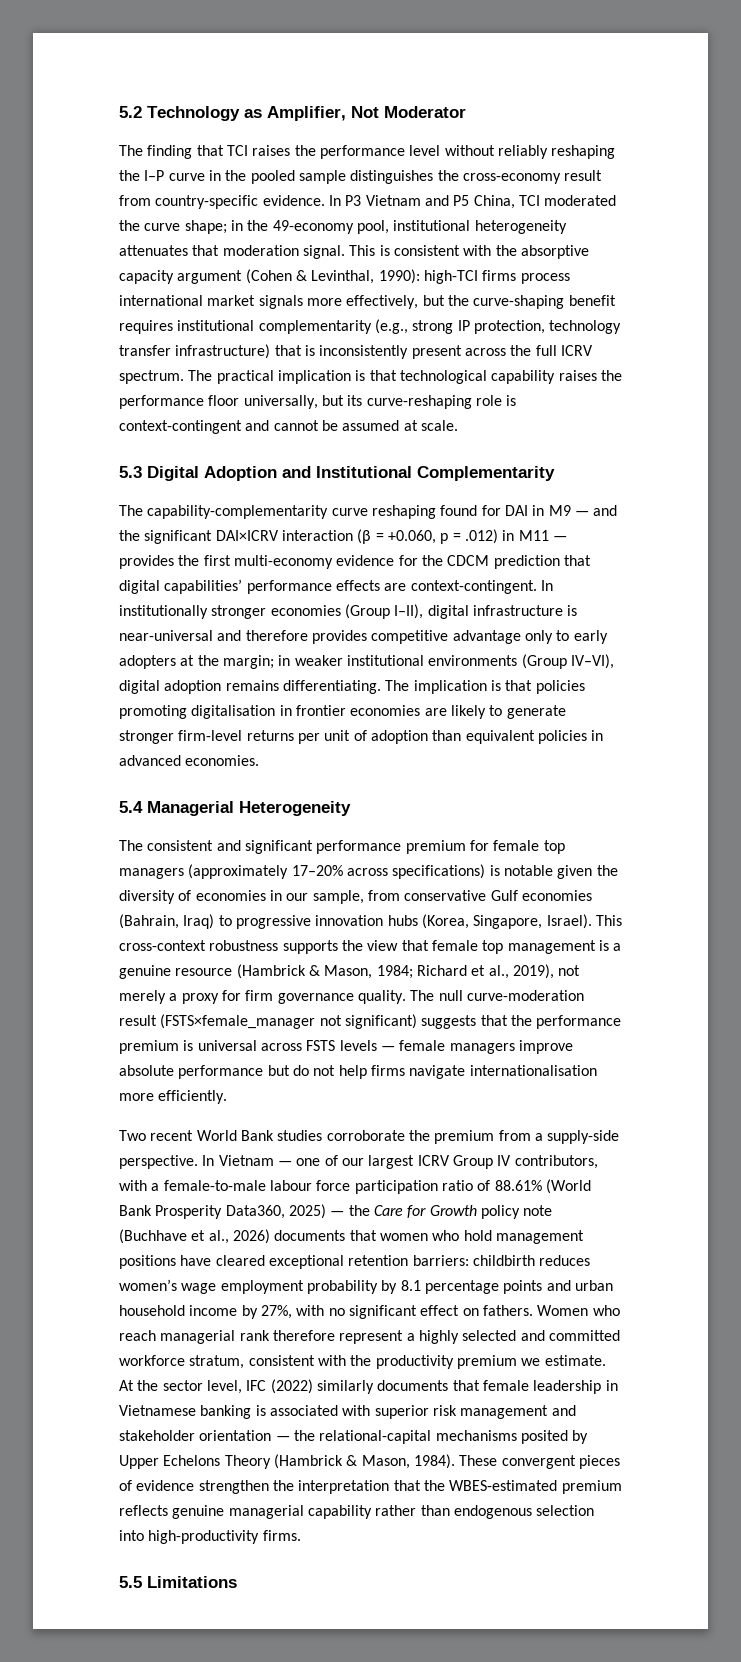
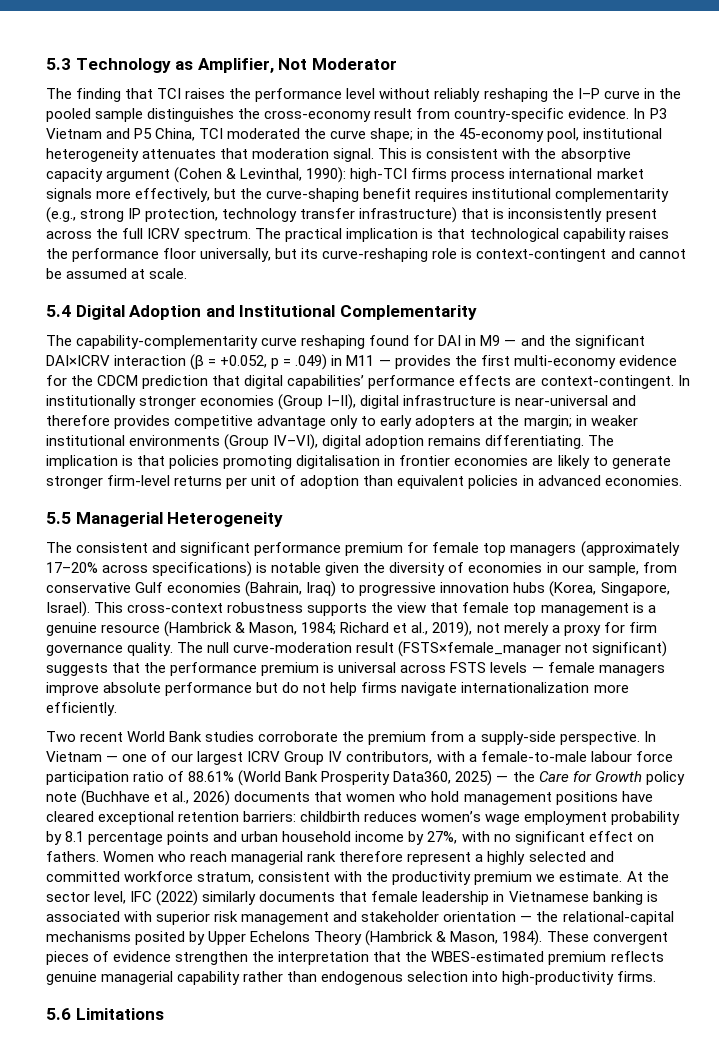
[119,106,142,118] 5.2 -> [46,58,71,70] 5.3
[272,220,354,234] 49-economy -> [458,128,544,142] 45-economy
[119,466,142,478] 5.3 -> [46,305,71,317] 5.4
[387,530,436,544] +0.060, -> [220,355,268,368] +0.052,
[464,529,498,544] .012) -> [295,354,328,370] .049)
[119,801,143,813] 5.4 -> [46,512,71,524] 5.5
[469,1065,597,1076] internationalisation -> [461,682,590,693] internationalization
[119,1576,142,1588] 5.5 -> [46,1008,71,1020] 5.6

